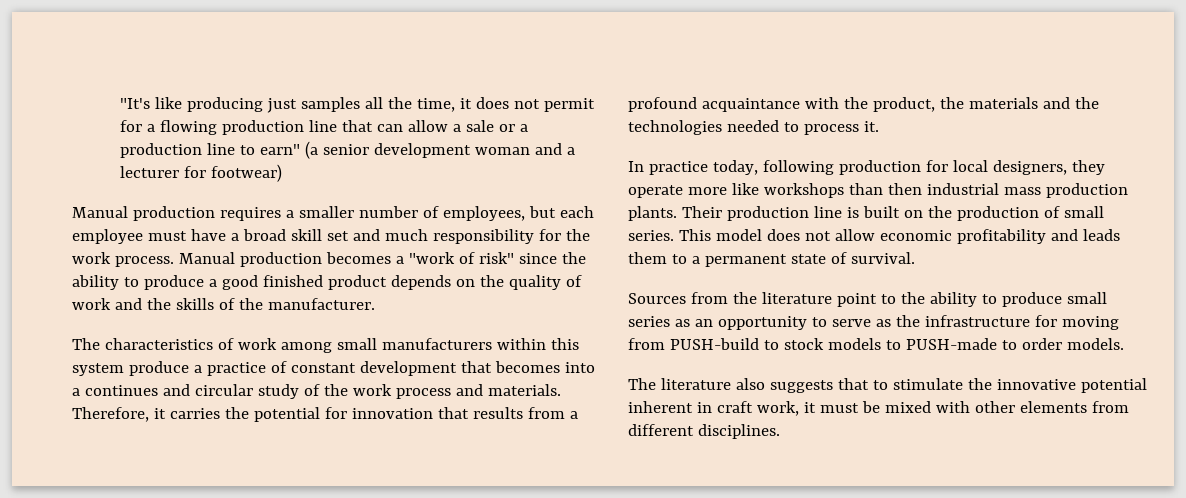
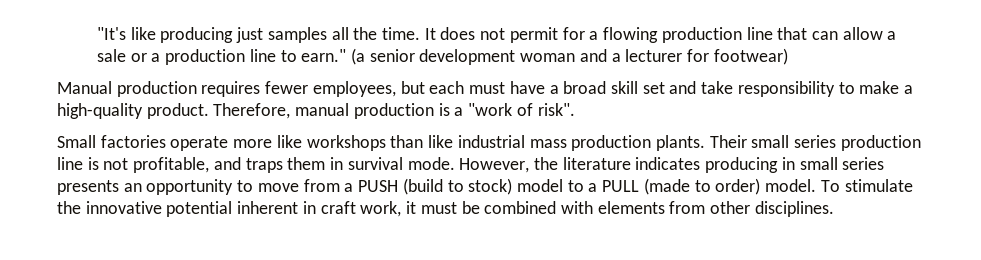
[417,98,473,112] time, it -> [382,27,436,40] time. It
[260,144,301,155] earn" -> [301,49,347,62] earn."
[285,206,439,218] a smaller number of -> [265,81,309,94] fewer
[72,229,143,244] employee -> (465, 87) none
[384,229,590,244] [72,252,586,267] [72,275,582,290] [72,298,375,310] [72,338,579,353] [72,361,595,376] [72,384,561,399] [72,407,578,422] [628,97,1099,112] [628,120,879,135] [628,160,1105,175] much responsibility for the work process. Manual production becomes a "work of risk" since the ability to produce a good finished product depends on the quality of work and the skills of the manufacturer. // The characteristics of work among small manufacturers within this system produce a practice of constant development that becomes into a continues and circular study of the work process and materials. Therefore, it carries the potential for innovation that results from a profound acquaintance with the product, the materials and the technologies needed to process it. // In practice today, following production for local designers, they -> [701,81,914,97] [57,103,575,119] [57,135,166,148] take responsibility to make a high-quality product. Therefore, manual production is a "work of risk". // Small factories
[887,183,922,195] then -> [428,135,454,148] like
(722, 212) none -> [751,135,837,148] small series
[862,206,1104,221] [628,229,1120,244] [628,252,915,267] [628,292,1107,307] [628,316,690,327] built on the production of small series. This model does not allow economic profitability and leads them to a permanent state of survival. // Sources from the literature point to the ability to produce small series as -> [103,157,885,173] [57,180,119,195] not profitable, and traps them in survival mode. However, the literature indicates producing in small series presents
[831,315,1119,330] [628,338,1124,350] [628,378,888,393] serve as the infrastructure for moving from PUSH-build to stock models to PUSH-made to order models. // The literature also suggests that to -> [257,178,840,195] move from a PUSH (build to stock) model to a PULL (made to order) model. To
[884,401,1015,413] mixed with other -> [484,201,593,214] combined with
[628,424,694,436] different -> [710,201,751,214] other

